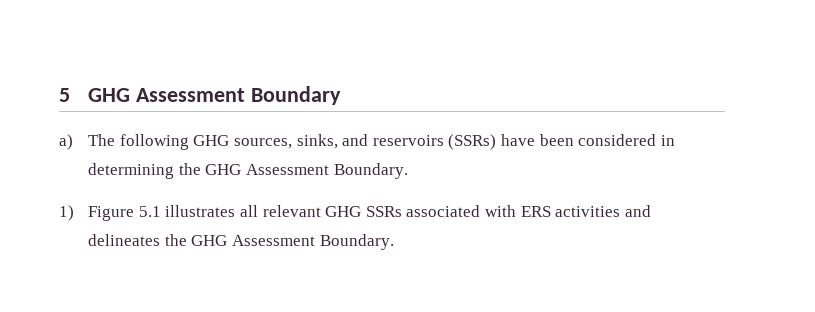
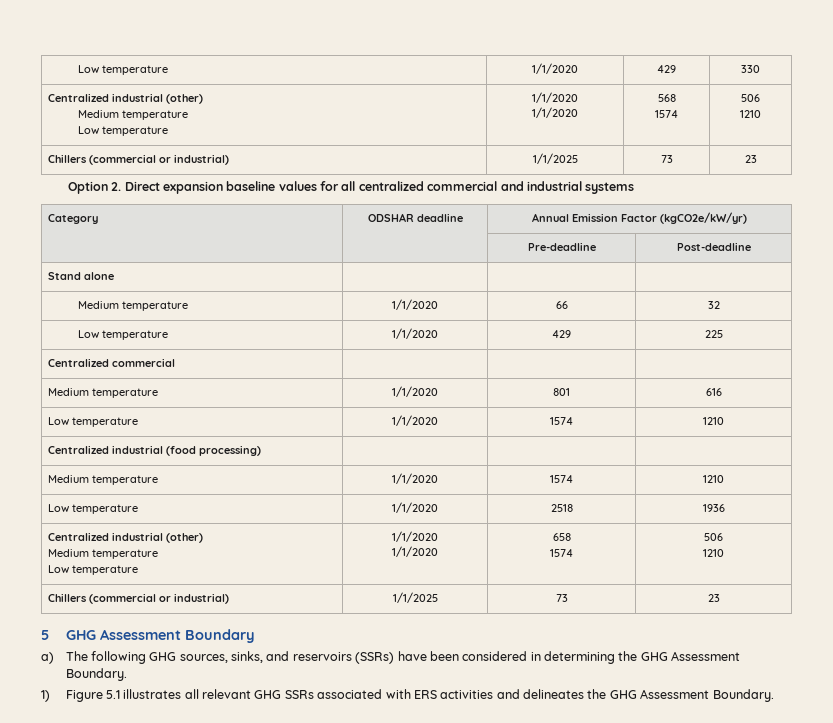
(59, 95) none -> [77,65,168,75] [532,63,578,74] [657,65,676,73] [741,65,760,73] [48,93,204,104] [77,110,188,120] [77,126,168,136] [532,92,578,103] [532,107,578,118] [657,94,676,102] [655,110,678,118] [741,94,760,102] [740,110,761,118] [48,154,230,165] [532,153,578,164] [660,155,673,163] [744,155,757,163] [67,181,635,194] [48,214,99,224] [367,213,463,222] [532,212,747,224] [527,242,596,251] [676,242,751,251] [48,272,115,280] [77,301,188,311] [392,299,438,310] [555,301,568,309] [707,301,720,309] [77,330,168,340] [392,328,438,339] [552,330,571,338] [704,330,723,338] [48,358,176,367] [48,388,159,398] [392,386,438,397] [553,388,570,396] [705,388,722,396] [48,417,139,427] [392,415,438,426] [550,417,573,425] [703,417,724,425] [48,445,262,456] [48,475,159,485] [392,473,438,484] [550,475,573,483] [703,475,724,483] [48,504,139,514] [392,502,438,513] [550,504,573,512] [702,504,725,512] [48,532,204,543] [48,549,159,559] [48,565,139,575] [392,531,438,542] [392,546,438,557] [552,533,571,541] [550,549,573,557] [704,533,723,541] [703,549,724,557] [48,593,230,604] [392,592,438,603] [555,594,568,602] [707,594,720,602] Low temperature | 1/1/2020 | 429 | 330 // Centralized industrial (other) // Medium temperature // Low temperature | 1/1/2020 // 1/1/2020 | 568 // 1574 | 506 // 1210 // Chillers (commercial or industrial) | 1/1/2025 | 73 | 23 // Option 2. Direct expansion baseline values for all centralized commercial and industrial systems // Category | ODSHAR deadline | Annual Emission Factor (kgCO2e/kW/yr) // | | Pre-deadline | Post-deadline // Stand alone | | | // Medium temperature | 1/1/2020 | 66 | 32 // Low temperature | 1/1/2020 | 429 | 225 // Centralized commercial | | | // Medium temperature | 1/1/2020 | 801 | 616 // Low temperature | 1/1/2020 | 1574 | 1210 // Centralized industrial (food processing) | | | // Medium temperature | 1/1/2020 | 1574 | 1210 // Low temperature | 1/1/2020 | 2518 | 1936 // Centralized industrial (other) // Medium temperature // Low temperature | 1/1/2020 // 1/1/2020 | 658 // 1574 | 506 // 1210 // Chillers (commercial or industrial) | 1/1/2025 | 73 | 23 //

